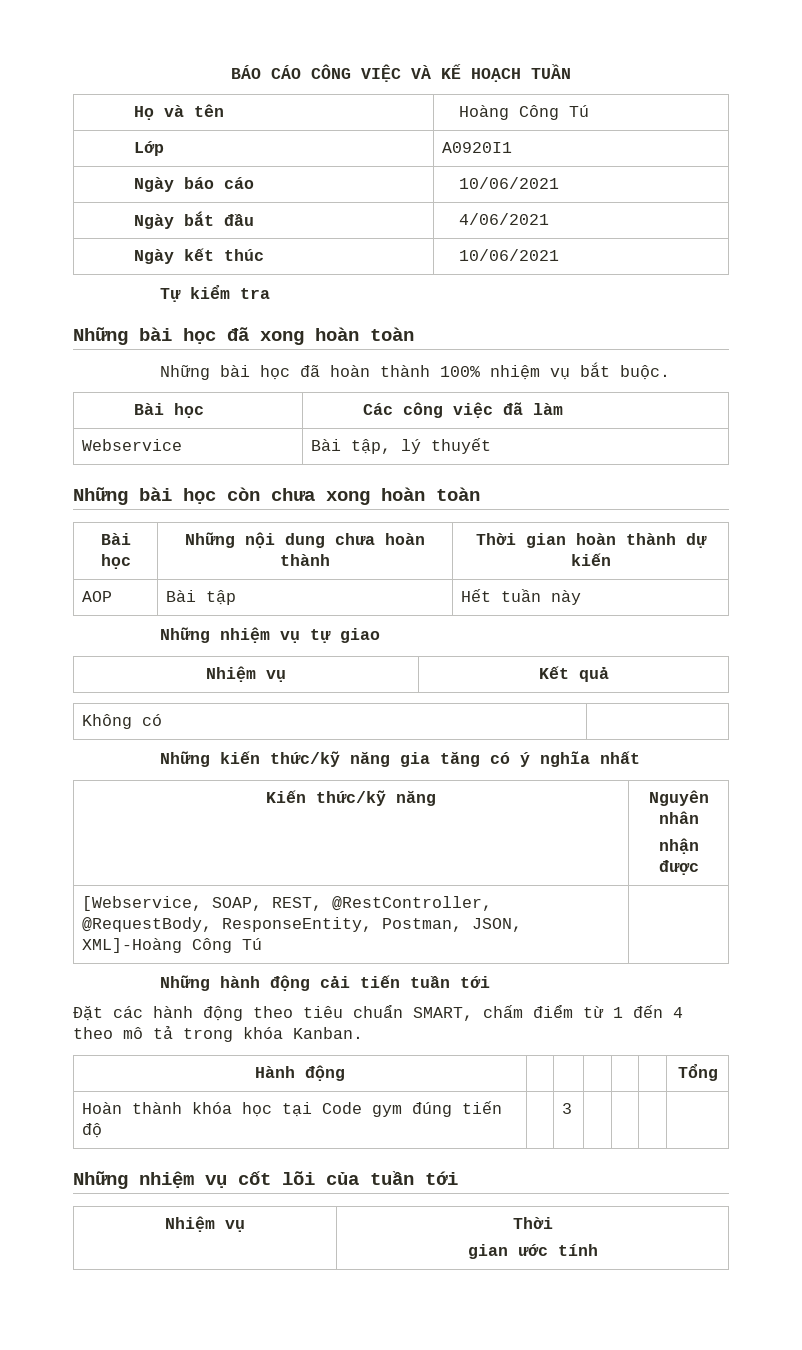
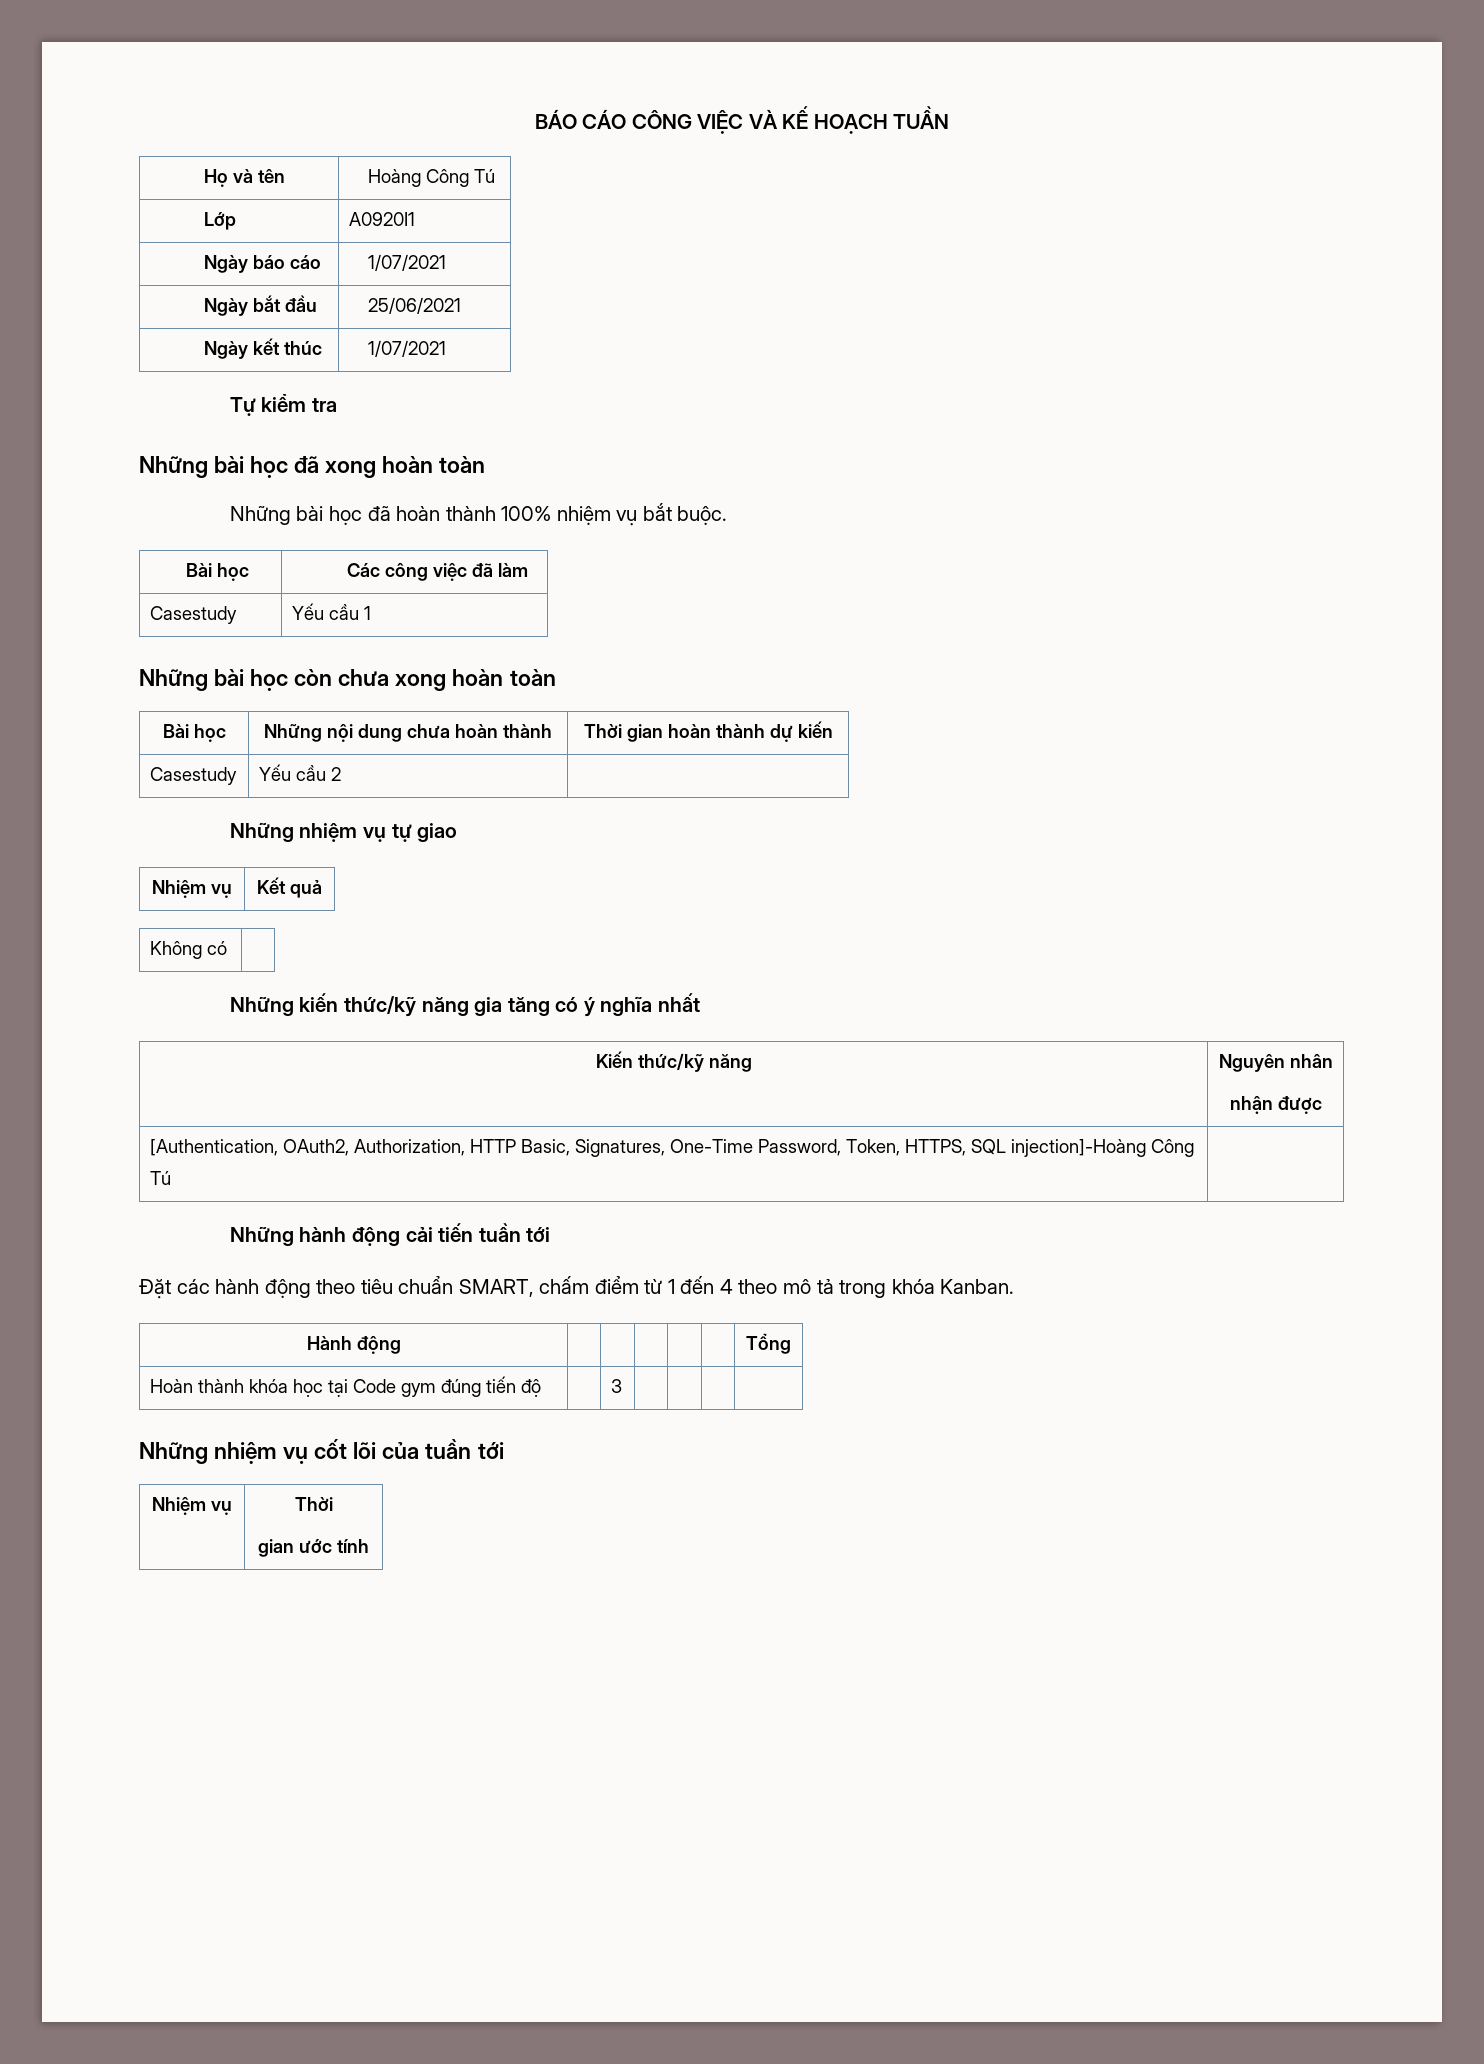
[459,177,560,189] 10/06/2021 -> [367,254,446,271] 1/07/2021
[459,213,550,225] 4/06/2021 -> [367,297,461,314] 25/06/2021
[459,249,560,261] 10/06/2021 -> [367,340,446,357] 1/07/2021
[81,439,182,451] [310,438,491,454] Webservice | Bài tập, lý thuyết -> [150,606,238,624] [292,603,372,620] Casestudy | Yếu cầu 1
[81,591,112,602] [165,590,236,605] [460,589,581,605] AOP | Bài tập | Hết tuần này -> [150,767,238,785] [259,764,342,781] Casestudy | Yếu cầu 2 |
[81,896,492,911] [81,917,522,932] [81,938,182,953] [Webservice, SOAP, REST, @RestController, @RequestBody, ResponseEntity, Postman, JSON, XML]-Hoàng -> [150,1139,1147,1157] [Authentication, OAuth2, Authorization, HTTP Basic, Signatures, One-Time Password, Token, HTTPS, SQL injection]-Hoàng

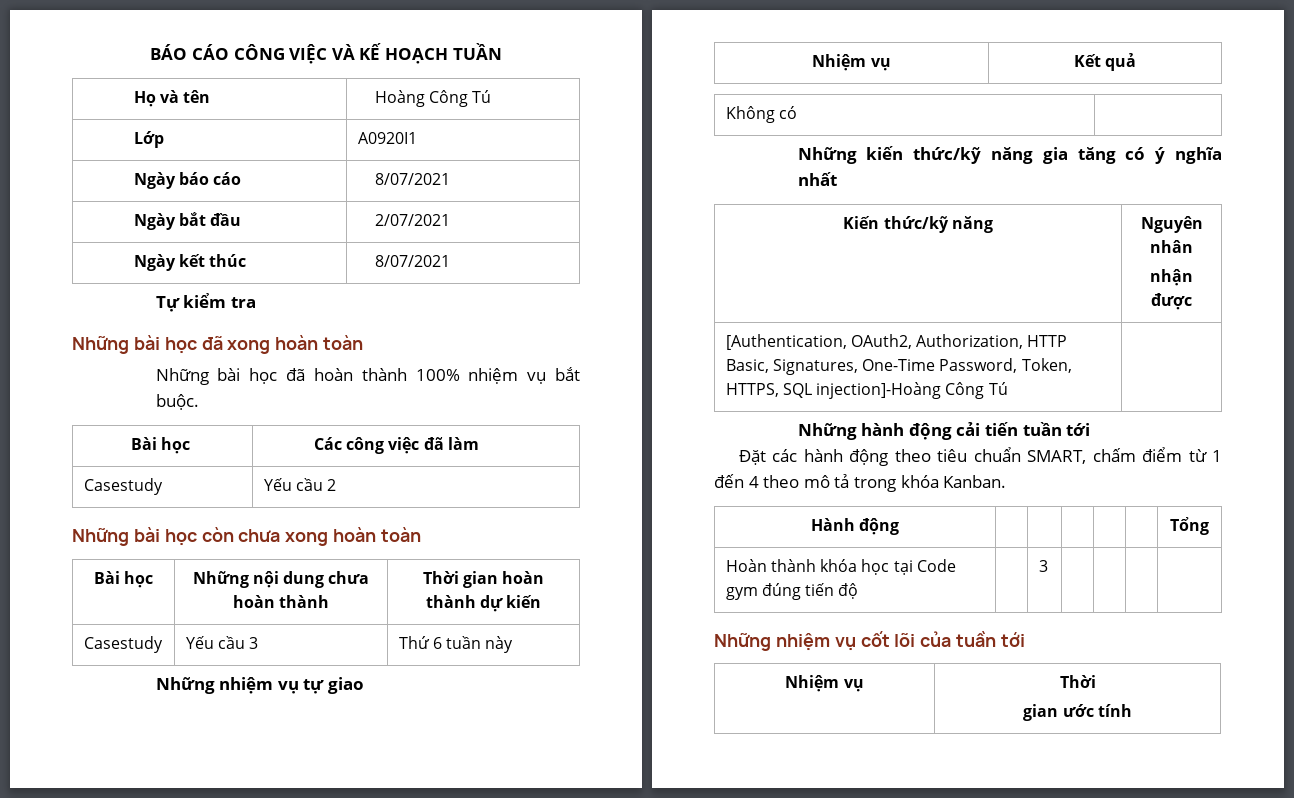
[367,254,446,271] 1/07/2021 -> [374,173,450,185] 8/07/2021
[367,297,461,314] 25/06/2021 -> [374,214,450,226] 2/07/2021
[367,340,446,357] 1/07/2021 -> [374,255,450,267] 8/07/2021
[364,606,372,620] 1 -> [327,479,337,491] 2
[331,767,342,781] 2 | -> [249,637,259,649] [398,636,514,653] 3 | Thứ 6 tuần này

